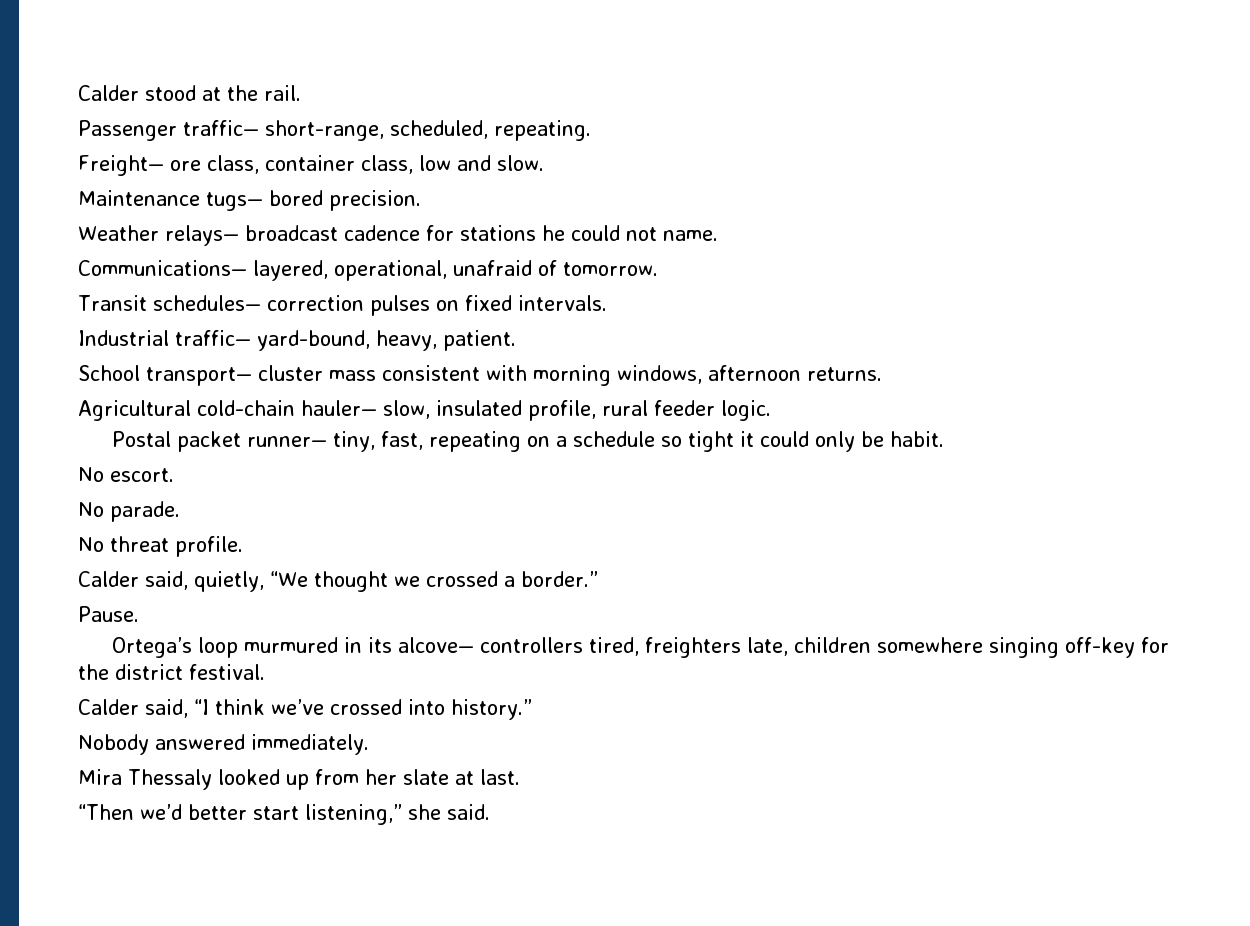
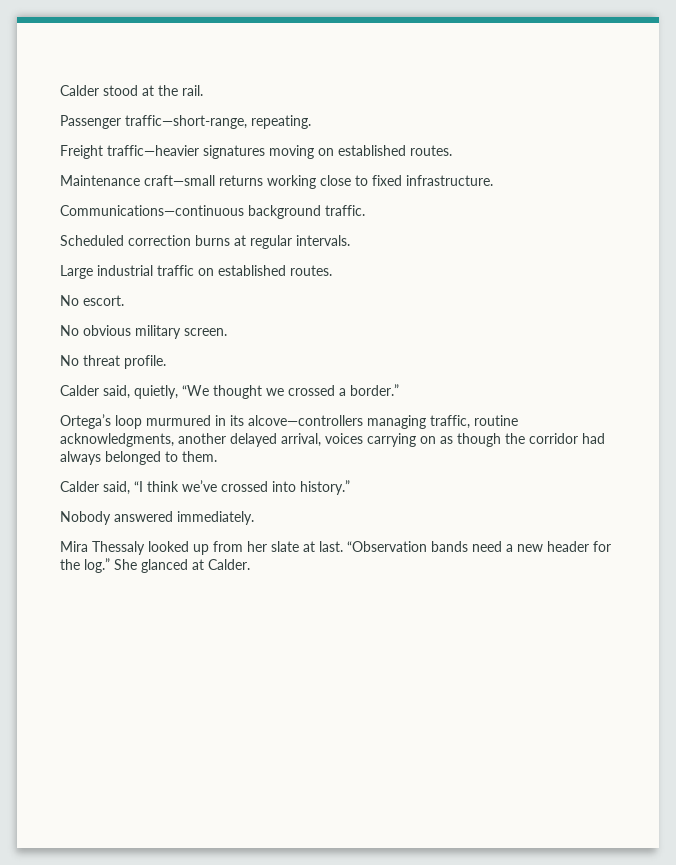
[183,120,591,141] [78,155,544,176] [78,190,421,211] [78,225,718,246] [78,260,658,281] [78,295,607,316] [78,330,516,351] [78,365,882,386] [78,400,771,421] [112,431,945,452] traffic— short-range, scheduled, repeating. // Freight— ore class, container class, low and slow. // Maintenance tugs— bored precision. // Weather relays— broadcast cadence for stations he could not name. // Communications— layered, operational, unafraid of tomorrow. // Transit schedules— correction pulses on fixed intervals. // Industrial traffic— yard-bound, heavy, patient. // School transport— cluster mass consistent with morning windows, afternoon returns. // Agricultural cold-chain hauler— slow, insulated profile, rural feeder logic. // Postal packet runner— tiny, fast, repeating on a schedule so tight it could only be habit. -> [125,115,311,129] [60,145,452,159] [60,175,493,189] [60,205,365,219] [60,235,350,249] [60,265,332,279] traffic—short-range, repeating. // Freight traffic—heavier signatures moving on established routes. // Maintenance craft—small returns working close to fixed infrastructure. // Communications—continuous background traffic. // Scheduled correction burns at regular intervals. // Large industrial traffic on established routes.
[110,501,180,522] parade. -> [83,325,227,339] obvious military screen.
[78,606,139,622] // Pause. -> (399, 390) none
[398,637,1170,658] [78,664,265,680] alcove— controllers tired, freighters late, children somewhere singing off-key for the district festival. -> [248,415,518,429] [60,433,605,447] [60,451,217,465] alcove—controllers managing traffic, routine acknowledgments, another delayed arrival, voices carrying on as though the corridor had always belonged to them.
[78,804,490,825] // “Then we’d better start listening,” she said. -> [347,541,611,552] [60,558,250,573] “Observation bands need a new header for the log.” She glanced at Calder.

